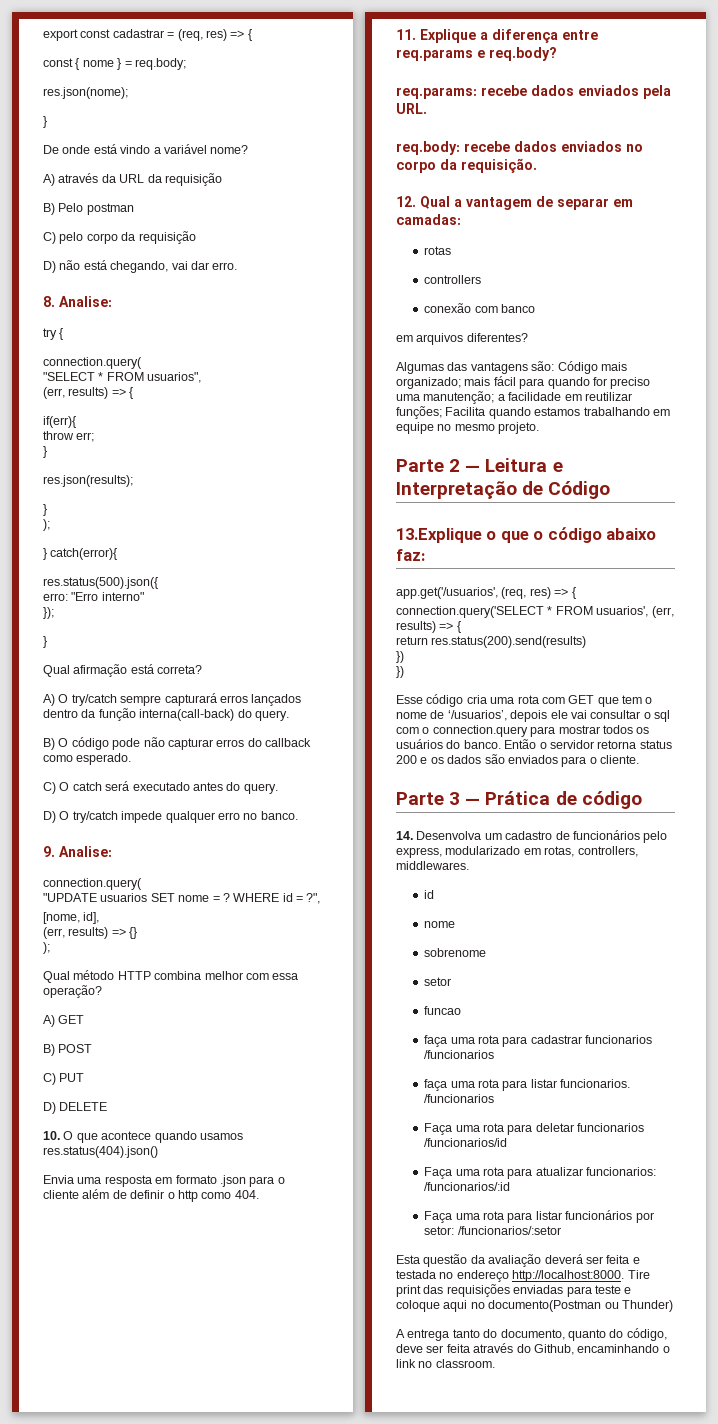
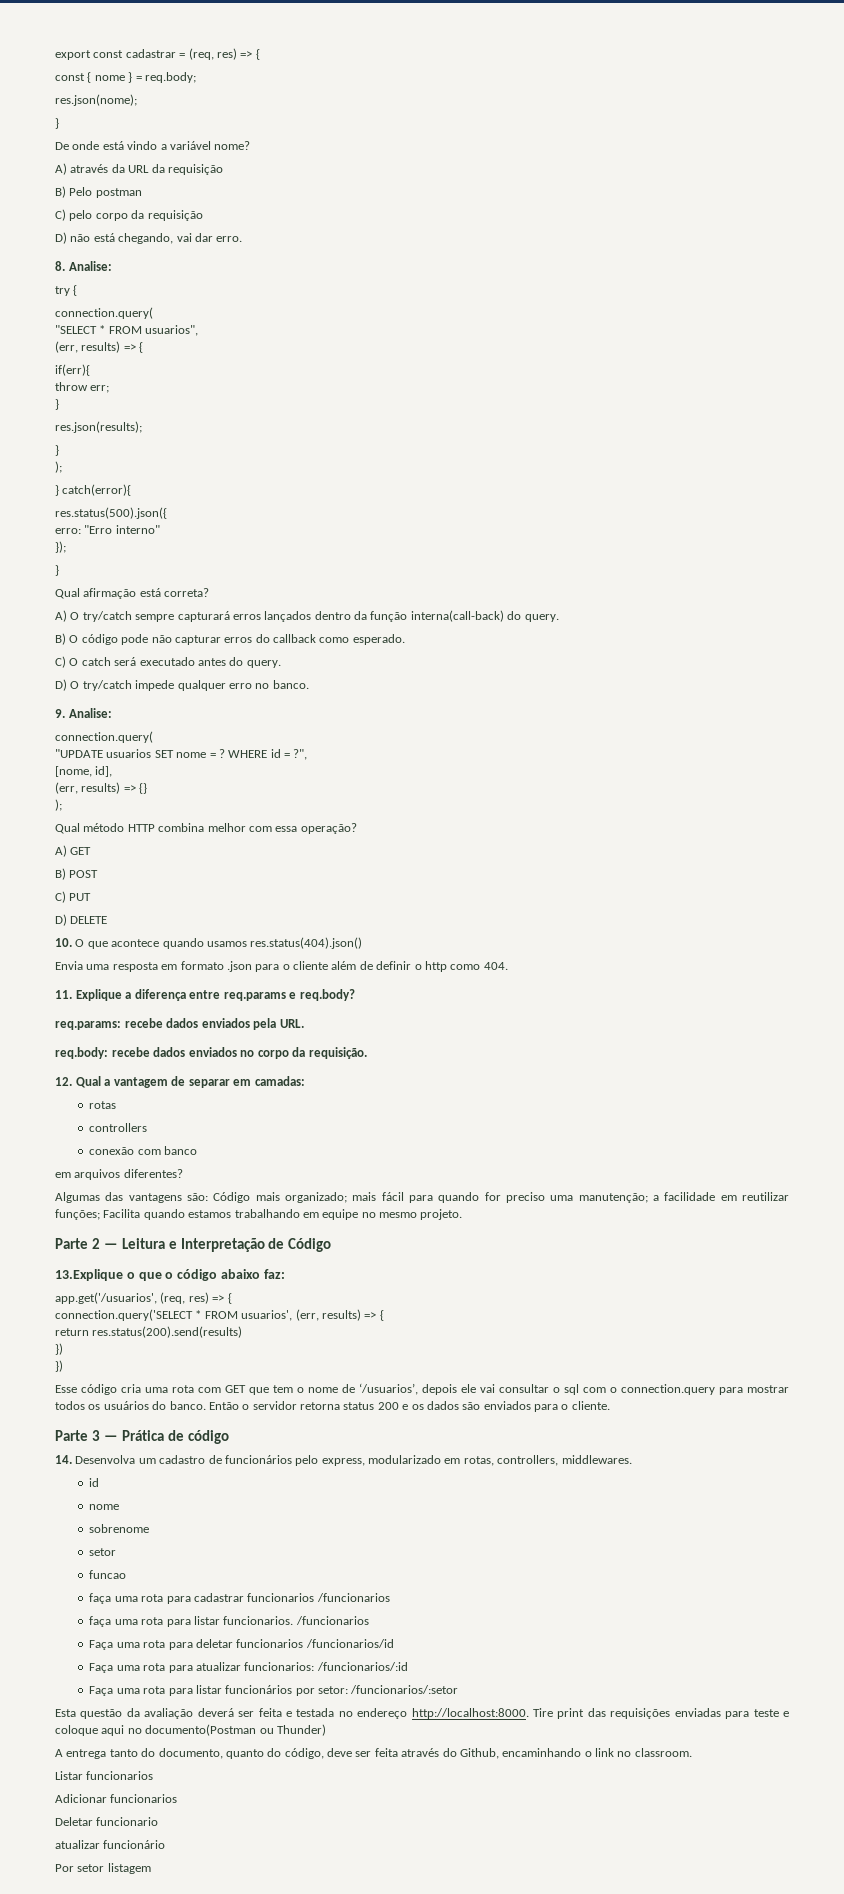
(495, 1363) none -> [55,1771,154,1780] [55,1794,178,1803] [55,1817,159,1826] [55,1840,166,1849] [55,1863,151,1874] // Listar funcionarios // Adicionar funcionarios // Deletar funcionario // atualizar funcionário // Por setor listagem

